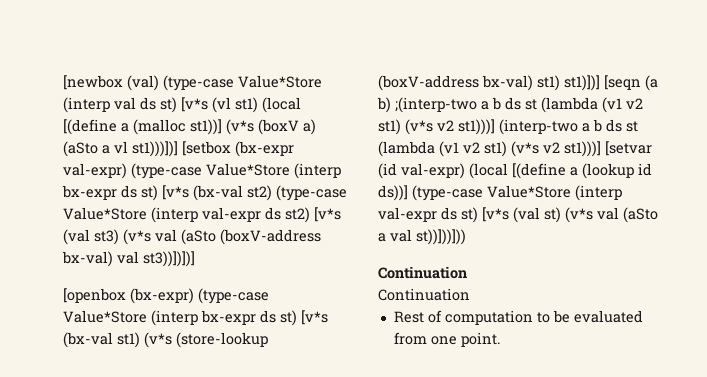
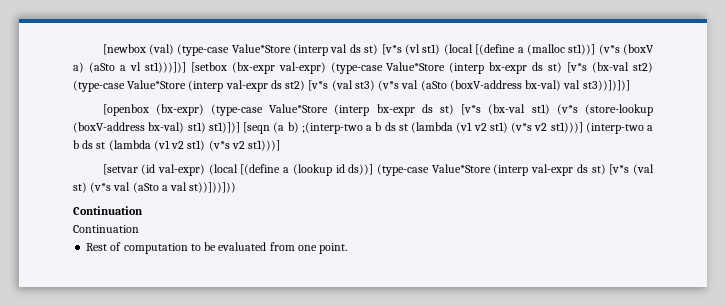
(601, 149) none -> (281, 145) //

